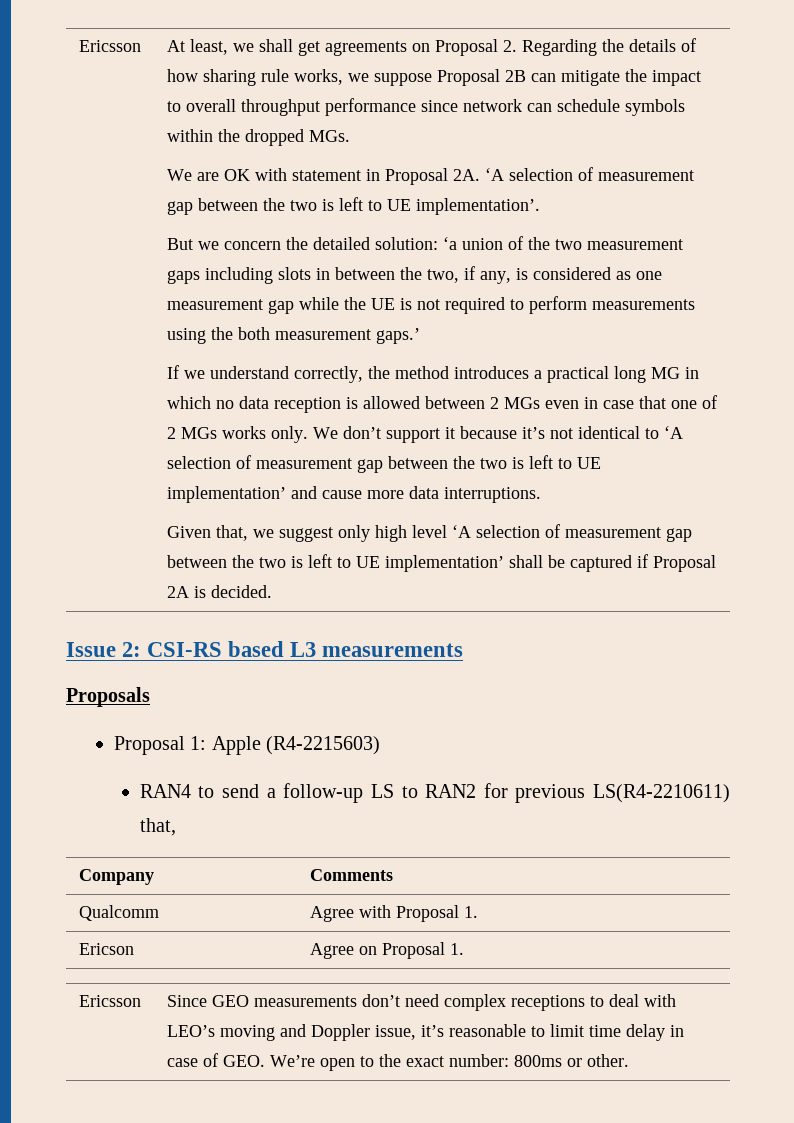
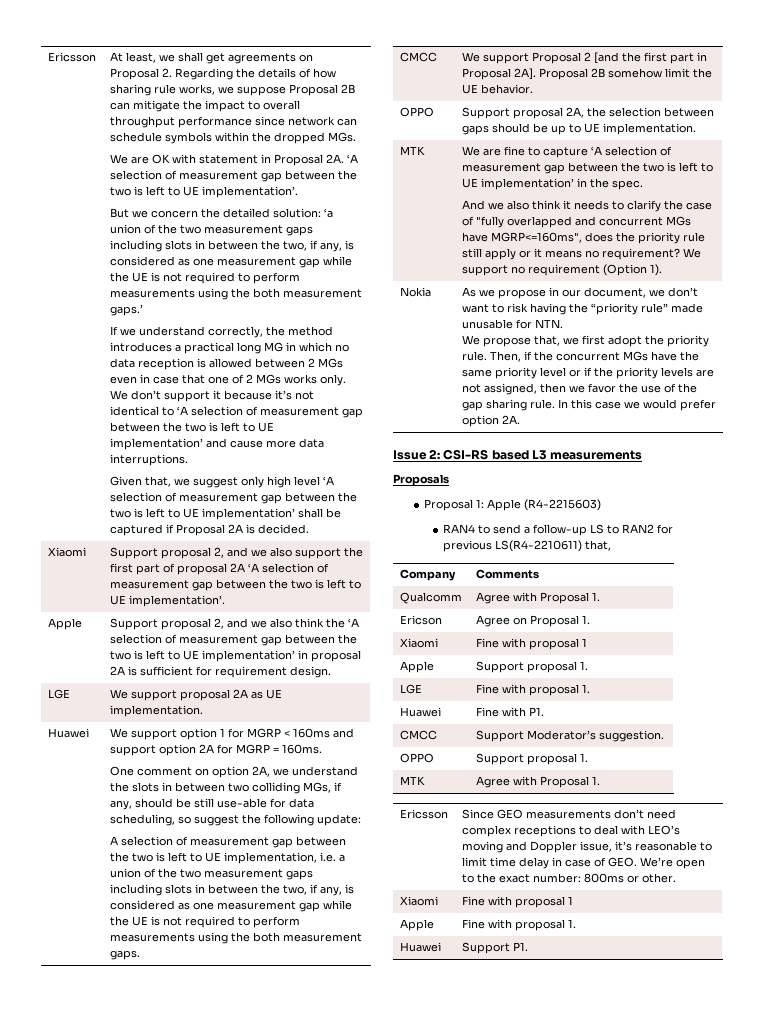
(272, 591) none -> [47,547,86,557] [109,547,363,559] [109,563,329,575] [109,579,361,591] [109,595,225,607] [47,618,82,630] [109,618,359,630] [109,634,357,646] [109,650,361,662] [109,666,331,678] [47,689,70,699] [109,689,282,701] [109,705,203,717] [47,728,89,738] [109,728,354,740] [109,744,322,756] [109,766,358,778] [109,782,342,794] [109,798,314,810] [109,814,361,826] [109,836,346,848] [109,852,345,864] [109,868,313,880] [109,884,354,896] [109,900,352,912] [109,916,300,928] [109,932,362,944] [109,950,140,960] [399,52,437,62] [461,52,707,64] [461,68,712,80] [461,84,533,94] [399,107,434,117] [461,107,714,119] [461,123,696,135] [399,146,425,155] [461,146,672,158] [461,162,713,174] [461,178,643,190] [461,200,712,212] [461,216,691,228] [461,232,705,244] [461,248,701,260] [461,264,662,276] [399,287,431,297] [461,287,698,299] [461,303,703,315] [461,319,563,329] [461,335,709,347] [461,351,699,362] [461,367,714,379] [461,383,697,395] [461,399,716,411] [461,415,520,427] // Xiaomi | Support proposal 2, and we also support the first part of proposal 2A ‘A selection of measurement gap between the two is left to UE implementation’. // Apple | Support proposal 2, and we also think the ‘A selection of measurement gap between the two is left to UE implementation’ in proposal 2A is sufficient for requirement design. // LGE | We support proposal 2A as UE implementation. // Huawei | We support option 1 for MGRP < 160ms and support option 2A for MGRP = 160ms. // One comment on option 2A, we understand the slots in between two colliding MGs, if any, should be still use-able for data scheduling, so suggest the following update: // A selection of measurement gap between the two is left to UE implementation, i.e. a union of the two measurement gaps including slots in between the two, if any, is considered as one measurement gap while the UE is not required to perform measurements using the both measurement gaps. // CMCC | We support Proposal 2 [and the first part in Proposal 2A]. Proposal 2B somehow limit the UE behavior. // OPPO | Support proposal 2A, the selection between gaps should be up to UE implementation. // MTK | We are fine to capture ‘A selection of measurement gap between the two is left to UE implementation’ in the spec. // And we also think it needs to clarify the case of "fully overlapped and concurrent MGs have MGRP<=160ms", does the priority rule still apply or it means no requirement? We support no requirement (Option 1). // Nokia | As we propose in our document, we don’t want to risk having the “priority rule” made unusable for NTN. // We propose that, we first adopt the priority rule. Then, if the concurrent MGs have the same priority level or if the priority levels are not assigned, then we favor the use of the gap sharing rule. In this case we would prefer option 2A.
(464, 949) none -> [399,638,438,648] [475,638,587,650] [399,661,434,673] [475,661,588,673] [399,684,422,694] [475,684,590,696] [399,707,441,717] [475,707,544,717] [399,730,437,740] [475,730,664,742] [399,753,434,763] [475,753,588,765] [399,776,425,785] [475,776,600,788] // Xiaomi | Fine with proposal 1 // Apple | Support proposal 1. // LGE | Fine with proposal 1. // Huawei | Fine with P1. // CMCC | Support Moderator’s suggestion. // OPPO | Support proposal 1. // MTK | Agree with Proposal 1.
(629, 1060) none -> [399,896,438,906] [461,896,573,908] [399,919,434,931] [461,919,576,931] [399,942,441,952] [461,942,528,954] // Xiaomi | Fine with proposal 1 // Apple | Fine with proposal 1. // Huawei | Support P1.

